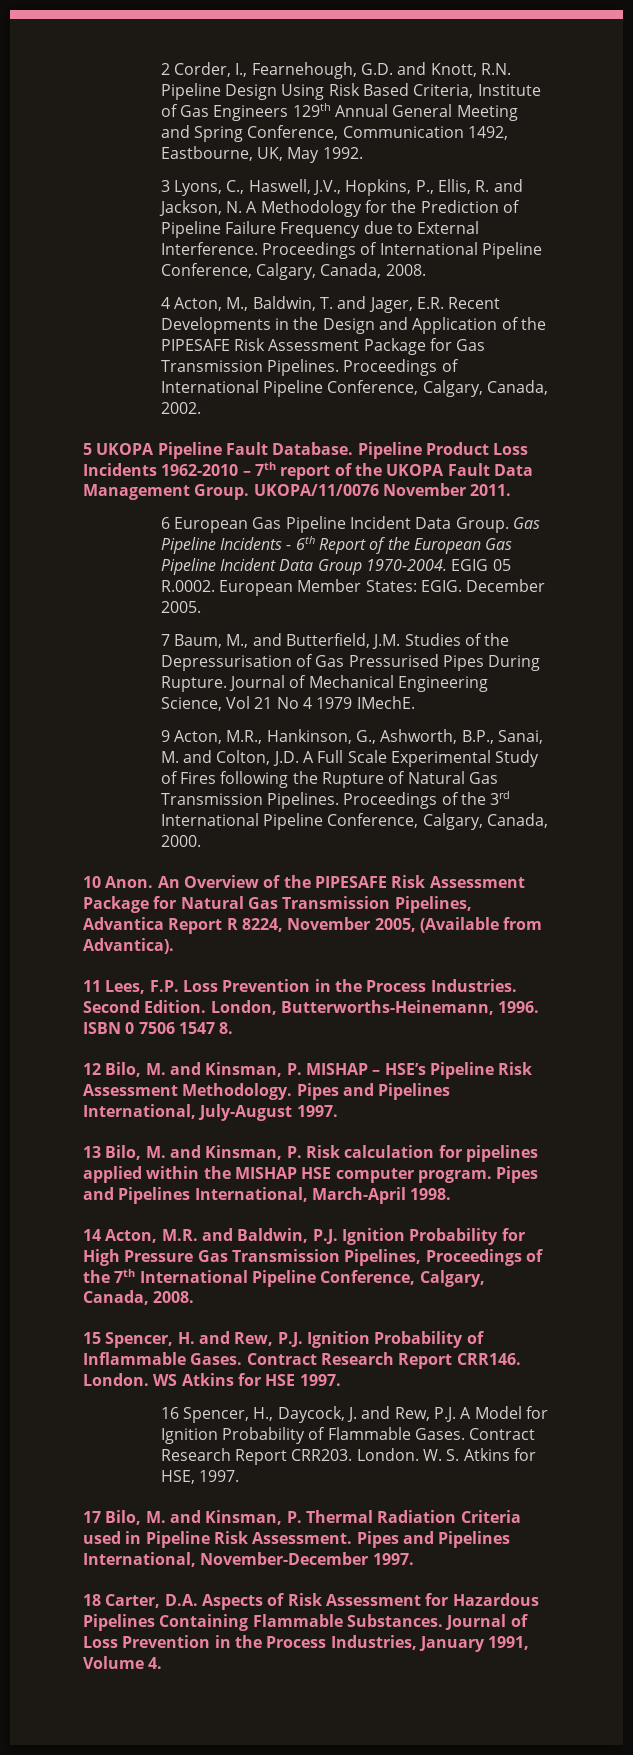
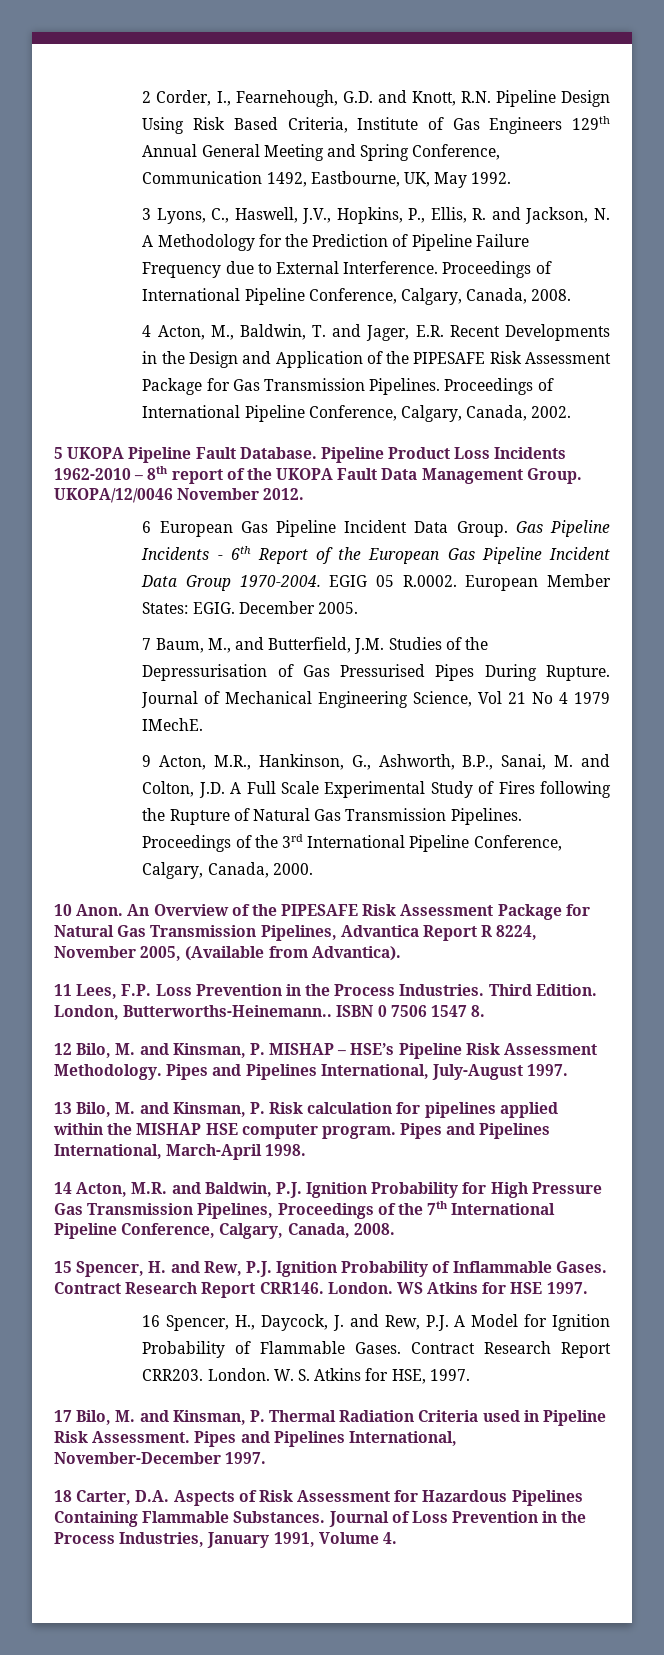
[254,462,276,476] 7th -> [147,466,169,480] 8th
[253,483,512,496] UKOPA/11/0076 November 2011. -> [54,488,305,503] UKOPA/12/0046 November 2012.
[83,1000,140,1013] Second -> [488,984,532,996] Third
[280,1000,540,1015] Butterworths-Heinemann, 1996. -> [123,1005,333,1017] Butterworths-Heinemann..

